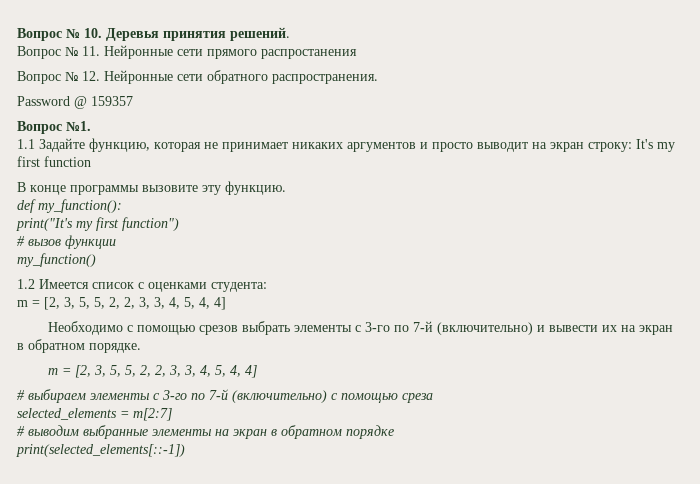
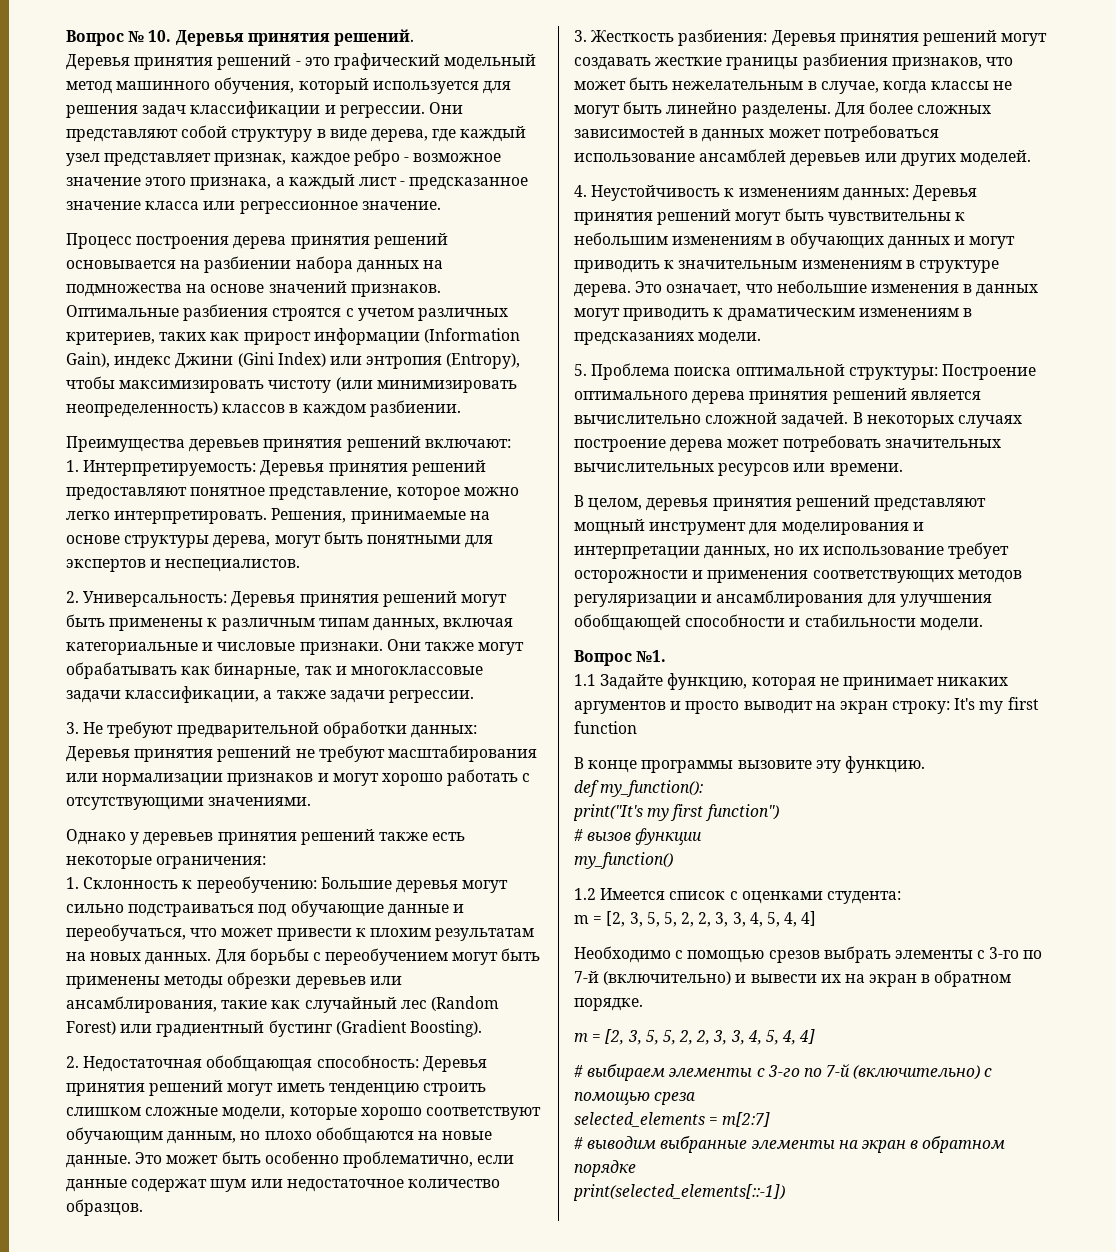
[17,45,357,59] [17,70,378,84] [17,96,133,109] Вопрос № 11. Нейронные сети прямого распростанения // Вопрос № 12. Нейронные сети обратного распространения. // Password @ 159357 -> [66,53,537,70] [66,77,511,94] [66,101,463,118] [66,125,527,142] [66,149,502,166] [66,174,529,190] [66,201,441,214] [66,233,448,249] [66,256,443,273] [66,281,441,297] [66,304,508,321] [66,328,520,345] [66,352,521,369] [66,376,517,393] [66,400,461,417] [66,436,511,452] [66,460,486,476] [66,487,519,500] [66,508,490,524] [66,531,494,548] [66,559,301,572] [66,591,507,607] [66,614,514,631] [66,639,525,655] [66,662,483,679] [66,686,474,703] [66,721,477,738] [66,745,537,762] [66,769,531,786] [66,797,312,810] [66,829,466,845] [66,856,267,869] [66,876,509,893] [66,900,464,917] [66,924,535,941] [66,948,541,965] [66,972,402,989] [66,996,499,1013] [66,1020,482,1037] [66,1055,487,1072] [66,1080,486,1096] [66,1107,541,1120] [66,1127,493,1144] [66,1151,515,1168] [66,1179,500,1192] [66,1199,143,1216] [574,29,1048,46] [574,53,1013,70] [574,77,1013,94] [574,101,992,118] [574,125,939,142] [574,149,1031,166] [574,185,977,201] [574,208,965,225] [574,232,1016,249] [574,260,999,273] [574,280,1039,297] [574,308,972,321] [574,332,762,345] [574,363,1036,380] [574,388,981,404] [574,412,1022,428] [574,435,1001,452] [574,463,903,476] [574,495,986,511] [574,519,924,535] [574,542,1009,559] [574,570,1022,583] [574,590,992,607] [574,614,983,631] Деревья принятия решений - это графический модельный метод машинного обучения, который используется для решения задач классификации и регрессии. Они представляют собой структуру в виде дерева, где каждый узел представляет признак, каждое ребро - возможное значение этого признака, а каждый лист - предсказанное значение класса или регрессионное значение. // Процесс построения дерева принятия решений основывается на разбиении набора данных на подмножества на основе значений признаков. Оптимальные разбиения строятся с учетом различных критериев, таких как прирост информации (Information Gain), индекс Джини (Gini Index) или энтропия (Entropy), чтобы максимизировать чистоту (или минимизировать неопределенность) классов в каждом разбиении. // Преимущества деревьев принятия решений включают: // 1. Интерпретируемость: Деревья принятия решений предоставляют понятное представление, которое можно легко интерпретировать. Решения, принимаемые на основе структуры дерева, могут быть понятными для экспертов и неспециалистов. // 2. Универсальность: Деревья принятия решений могут быть применены к различным типам данных, включая категориальные и числовые признаки. Они также могут обрабатывать как бинарные, так и многоклассовые задачи классификации, а также задачи регрессии. // 3. Не требуют предварительной обработки данных: Деревья принятия решений не требуют масштабирования или нормализации признаков и могут хорошо работать с отсутствующими значениями. // Однако у деревьев принятия решений также есть некоторые ограничения: // 1. Склонность к переобучению: Большие деревья могут сильно подстраиваться под обучающие данные и переобучаться, что может привести к плохим результатам на новых данных. Для борьбы с переобучением могут быть применены методы обрезки деревьев или ансамблирования, такие как случайный лес (Random Forest) или градиентный бустинг (Gradient Boosting). // 2. Недостаточная обобщающая способность: Деревья принятия решений могут иметь тенденцию строить слишком сложные модели, которые хорошо соответствуют обучающим данным, но плохо обобщаются на новые данные. Это может быть особенно проблематично, если данные содержат шум или недостаточное количество образцов. // 3. Жесткость разбиения: Деревья принятия решений могут создавать жесткие границы разбиения признаков, что может быть нежелательным в случае, когда классы не могут быть линейно разделены. Для более сложных зависимостей в данных может потребоваться использование ансамблей деревьев или других моделей. // 4. Неустойчивость к изменениям данных: Деревья принятия решений могут быть чувствительны к небольшим изменениям в обучающих данных и могут приводить к значительным изменениям в структуре дерева. Это означает, что небольшие изменения в данных могут приводить к драматическим изменениям в предсказаниях модели. // 5. Проблема поиска оптимальной структуры: Построение оптимального дерева принятия решений является вычислительно сложной задачей. В некоторых случаях построение дерева может потребовать значительных вычислительных ресурсов или времени. // В целом, деревья принятия решений представляют мощный инструмент для моделирования и интерпретации данных, но их использование требует осторожности и применения соответствующих методов регуляризации и ансамблирования для улучшения обобщающей способности и стабильности модели.

